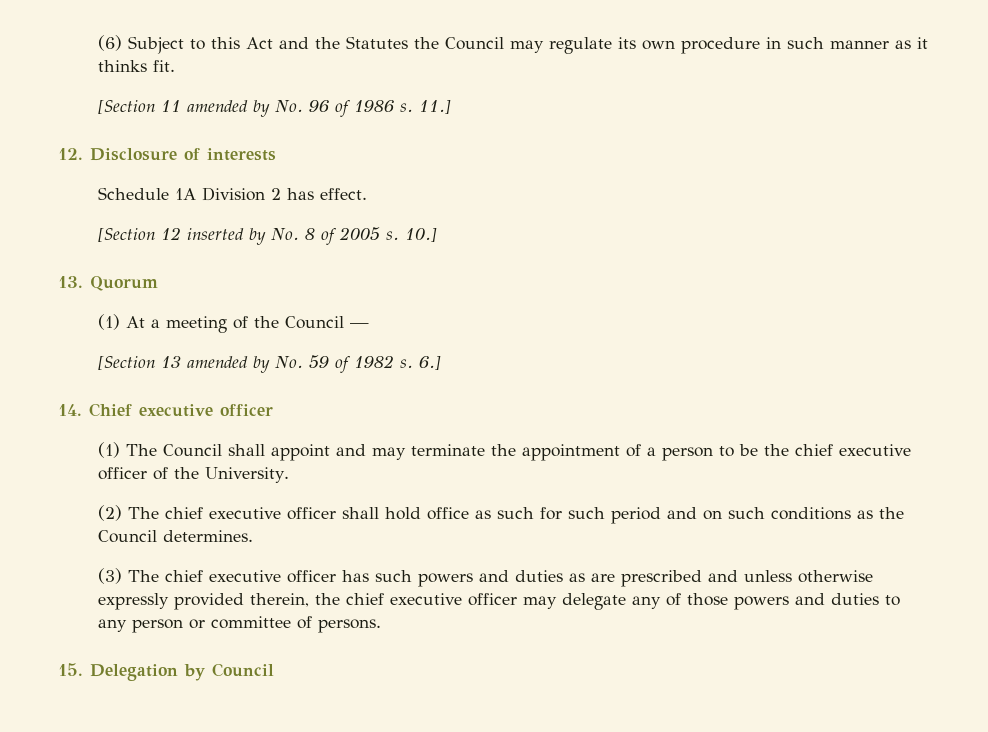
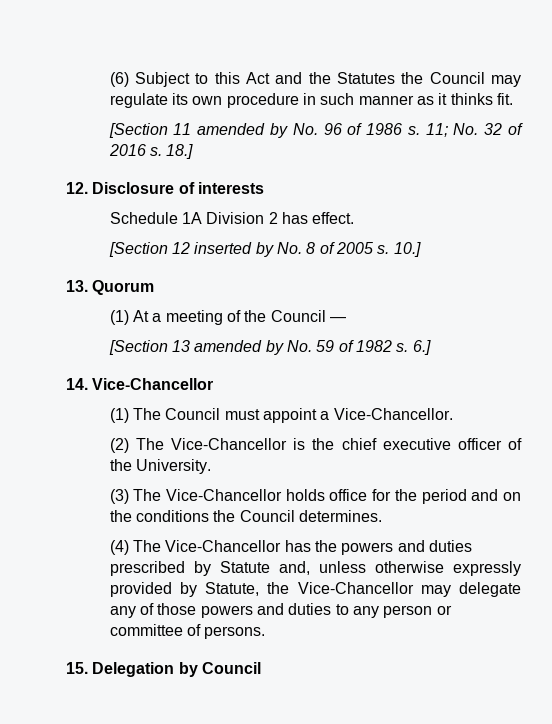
[418,99,451,114] 11.] -> [425,123,523,137] [108,144,194,159] 11; No. 32 of 2016 s. 18.]
[89,403,273,417] Chief executive officer -> [92,378,214,390] Vice-Chancellor
[227,444,758,461] shall appoint and may terminate the appointment of a person to be -> [224,408,453,423] [109,438,306,453] must appoint a Vice-Chancellor. // (2) The Vice-Chancellor is
[97,505,904,524] [97,530,253,543] [97,568,873,587] [97,593,517,610] (2) The chief executive officer shall hold office as such for such period and on such conditions as the Council determines. // (3) The chief executive officer has such powers and duties as are prescribed and unless otherwise expressly provided therein, the chief executive officer -> [109,489,522,504] [109,510,382,522] [109,540,472,555] [109,561,521,576] [109,582,414,597] (3) The Vice-Chancellor holds office for the period and on the conditions the Council determines. // (4) The Vice-Chancellor has the powers and duties prescribed by Statute and, unless otherwise expressly provided by Statute, the Vice-Chancellor

